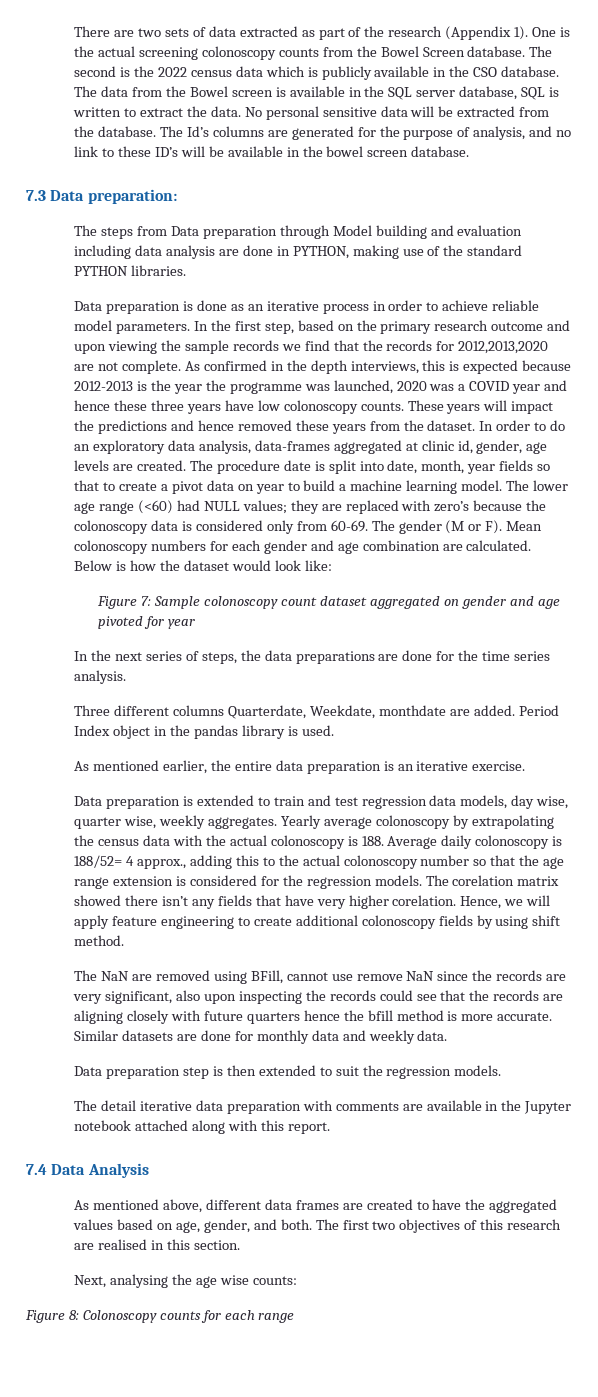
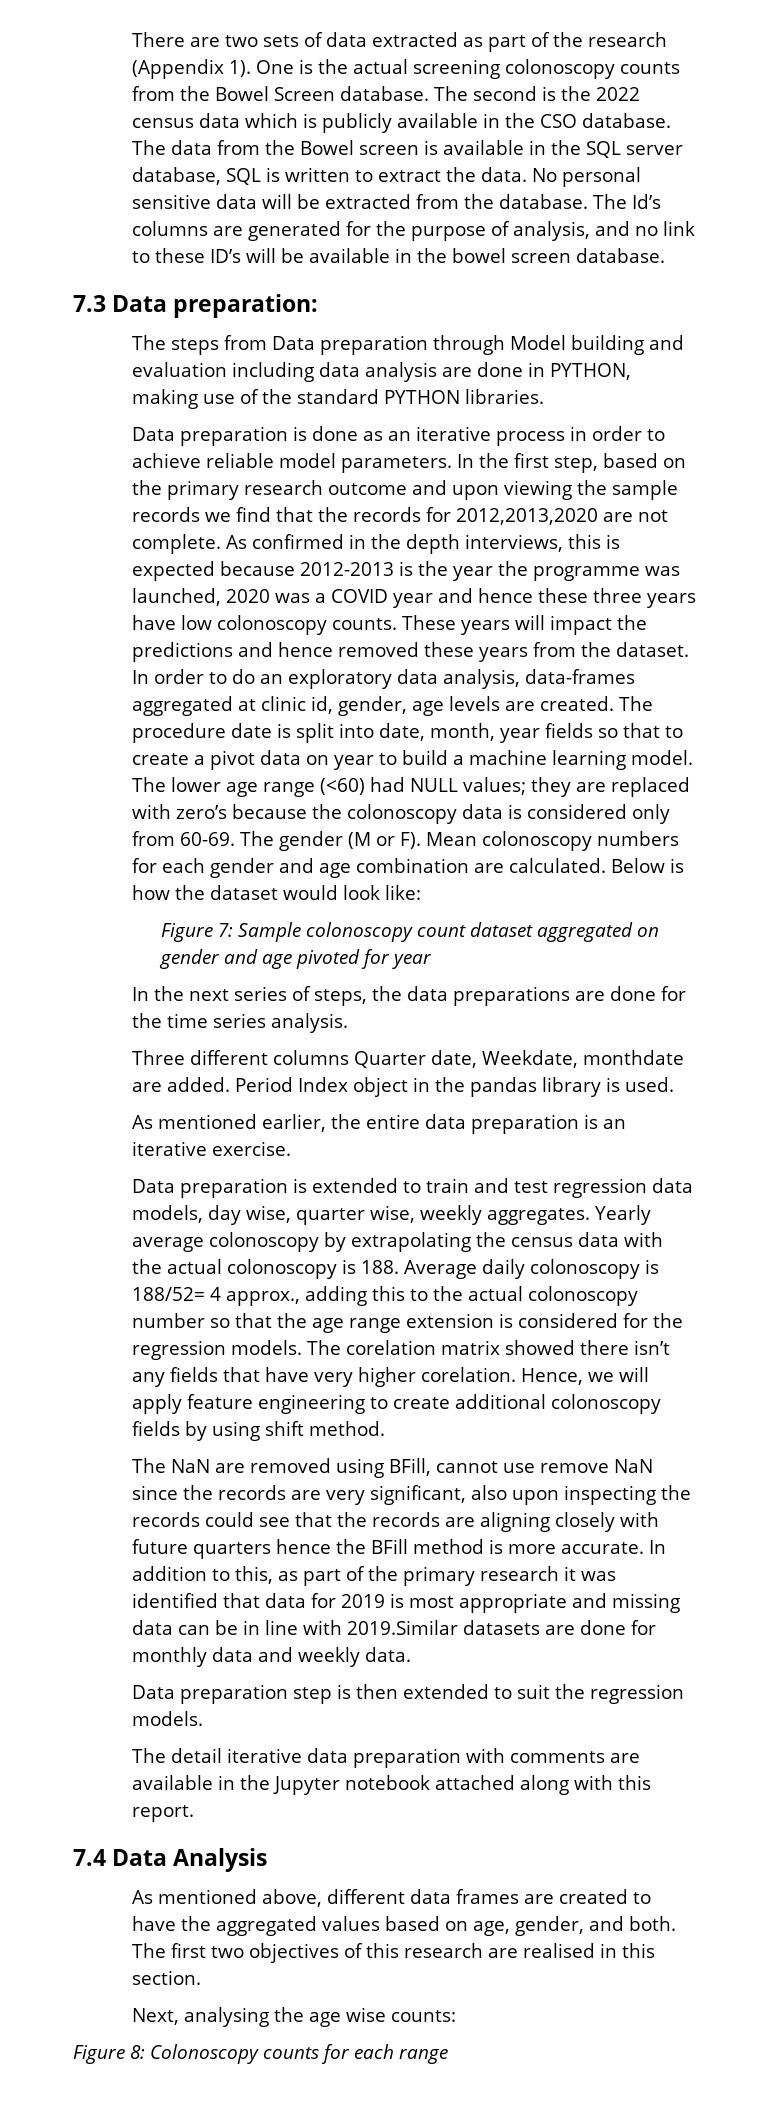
[227,705,306,719] Quarterdate, -> [353,1050,477,1068] Quarter date,
[367,1010,393,1021] bfill -> [370,1539,408,1554] BFill
[74,1030,119,1041] Similar -> [648,1540,666,1554] [131,1566,616,1586] [131,1593,680,1613] [131,1620,458,1635] In addition to this, as part of the primary research it was identified that data for 2019 is most appropriate and missing data can be in line with 2019.Similar

